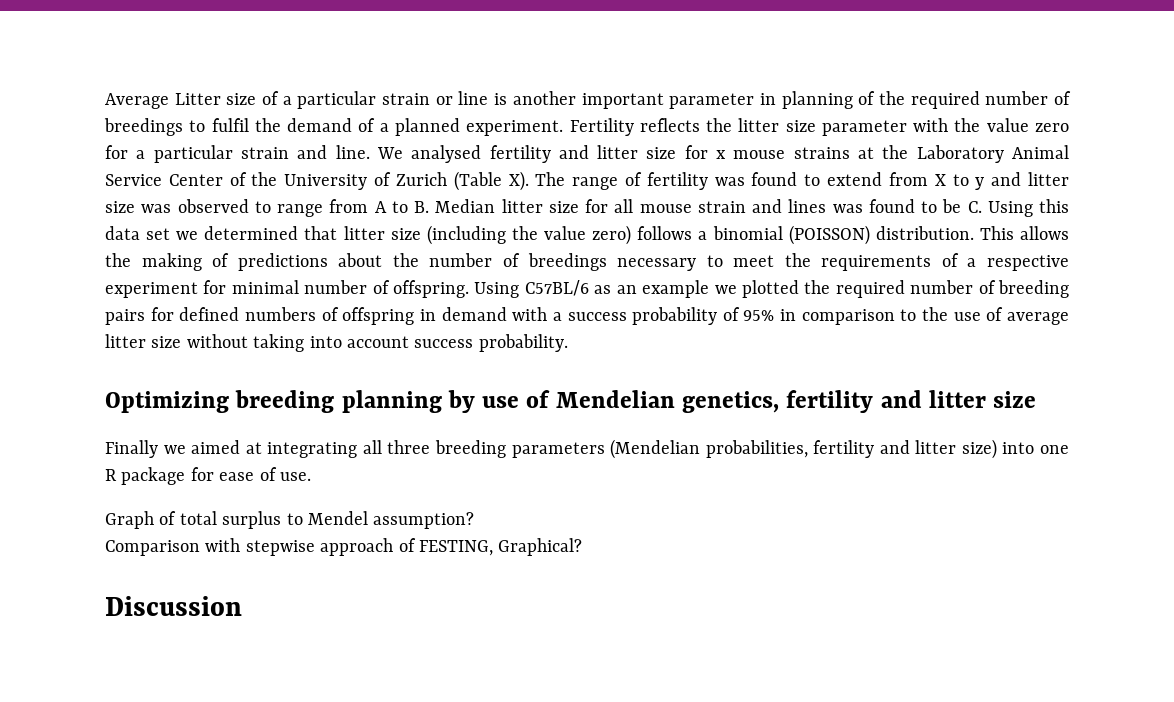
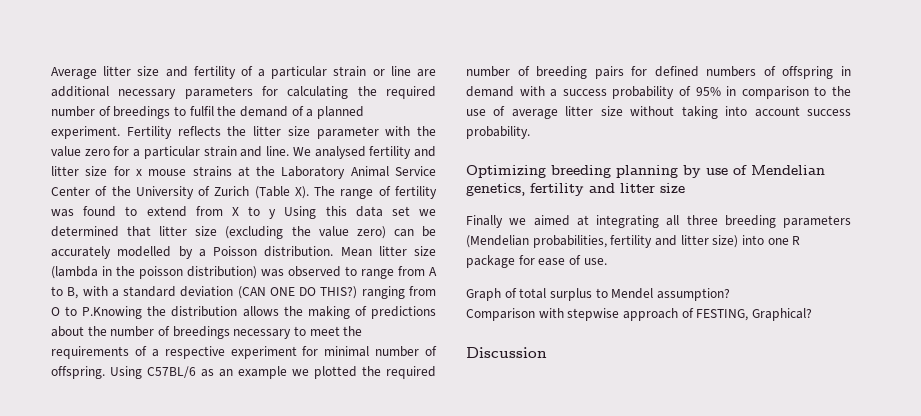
[174,93,257,105] Litter size -> [103,66,236,79] litter size and fertility
[494,91,876,109] is another important parameter in planning of -> [417,69,437,77] [51,86,349,99] are additional necessary parameters for calculating
[991,172,1070,186] [105,199,982,217] and litter size was observed to range from A to B. Median litter size for all mouse strain and lines was found to be C. -> (277, 214) none
[426,225,506,245] (including -> [225,226,284,239] (excluding
[637,225,1014,245] follows a binomial (POISSON) distribution. This -> [393,226,436,237] [51,246,436,259] [51,266,437,279] [51,286,436,299] [51,306,238,319] can be accurately modelled by a Poisson distribution. Mean litter size (lambda in the poisson distribution) was observed to range from A to B, with a standard deviation (CAN ONE DO THIS?) ranging from O to P.Knowing the distribution

